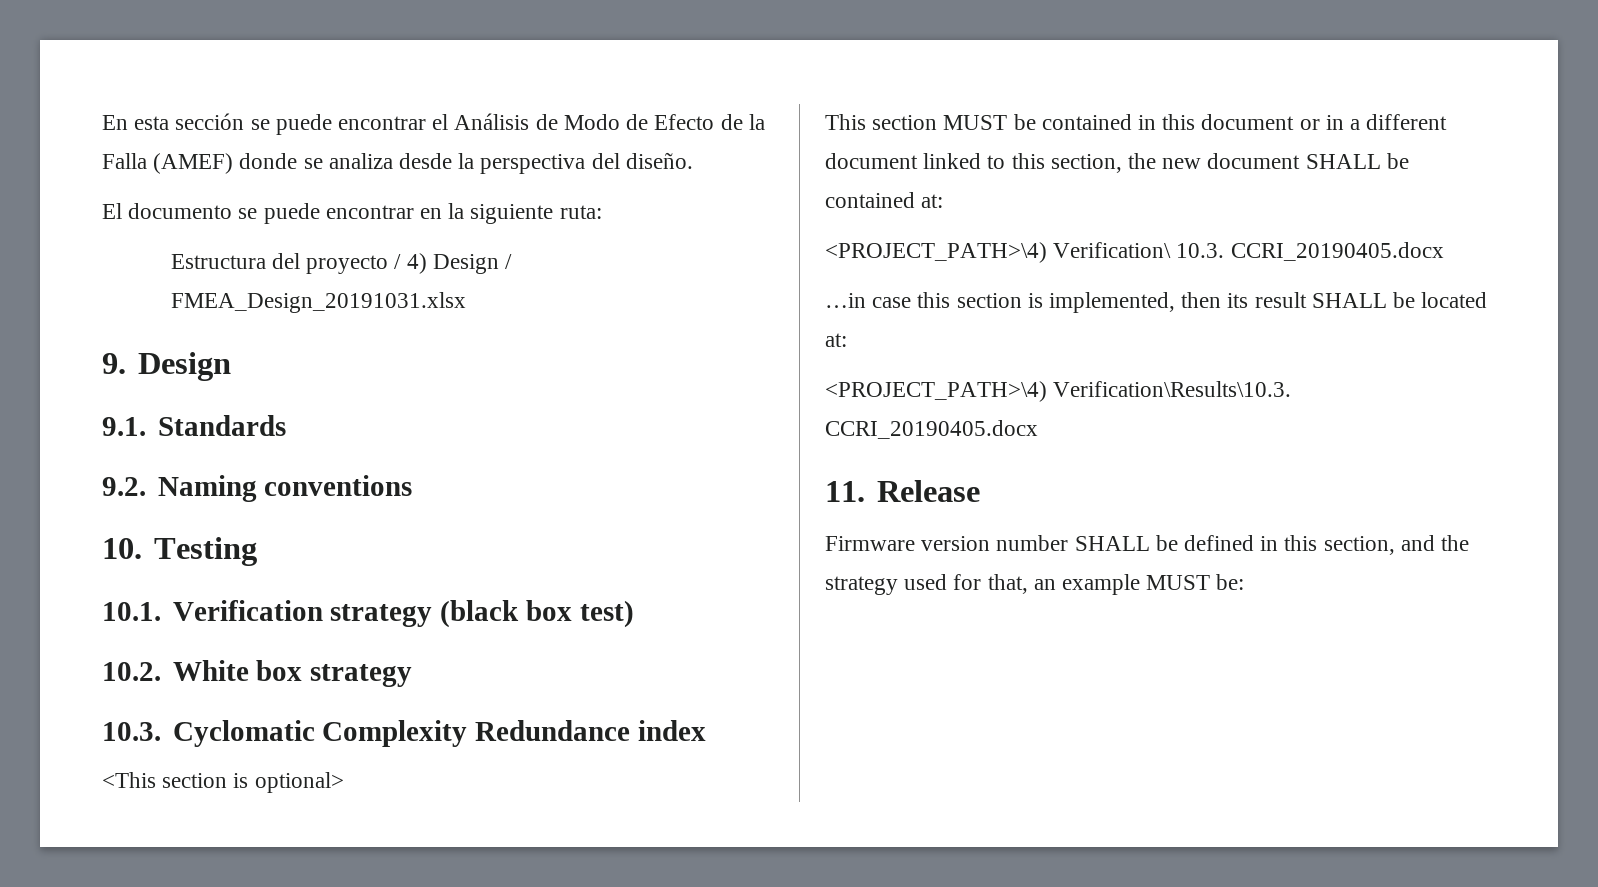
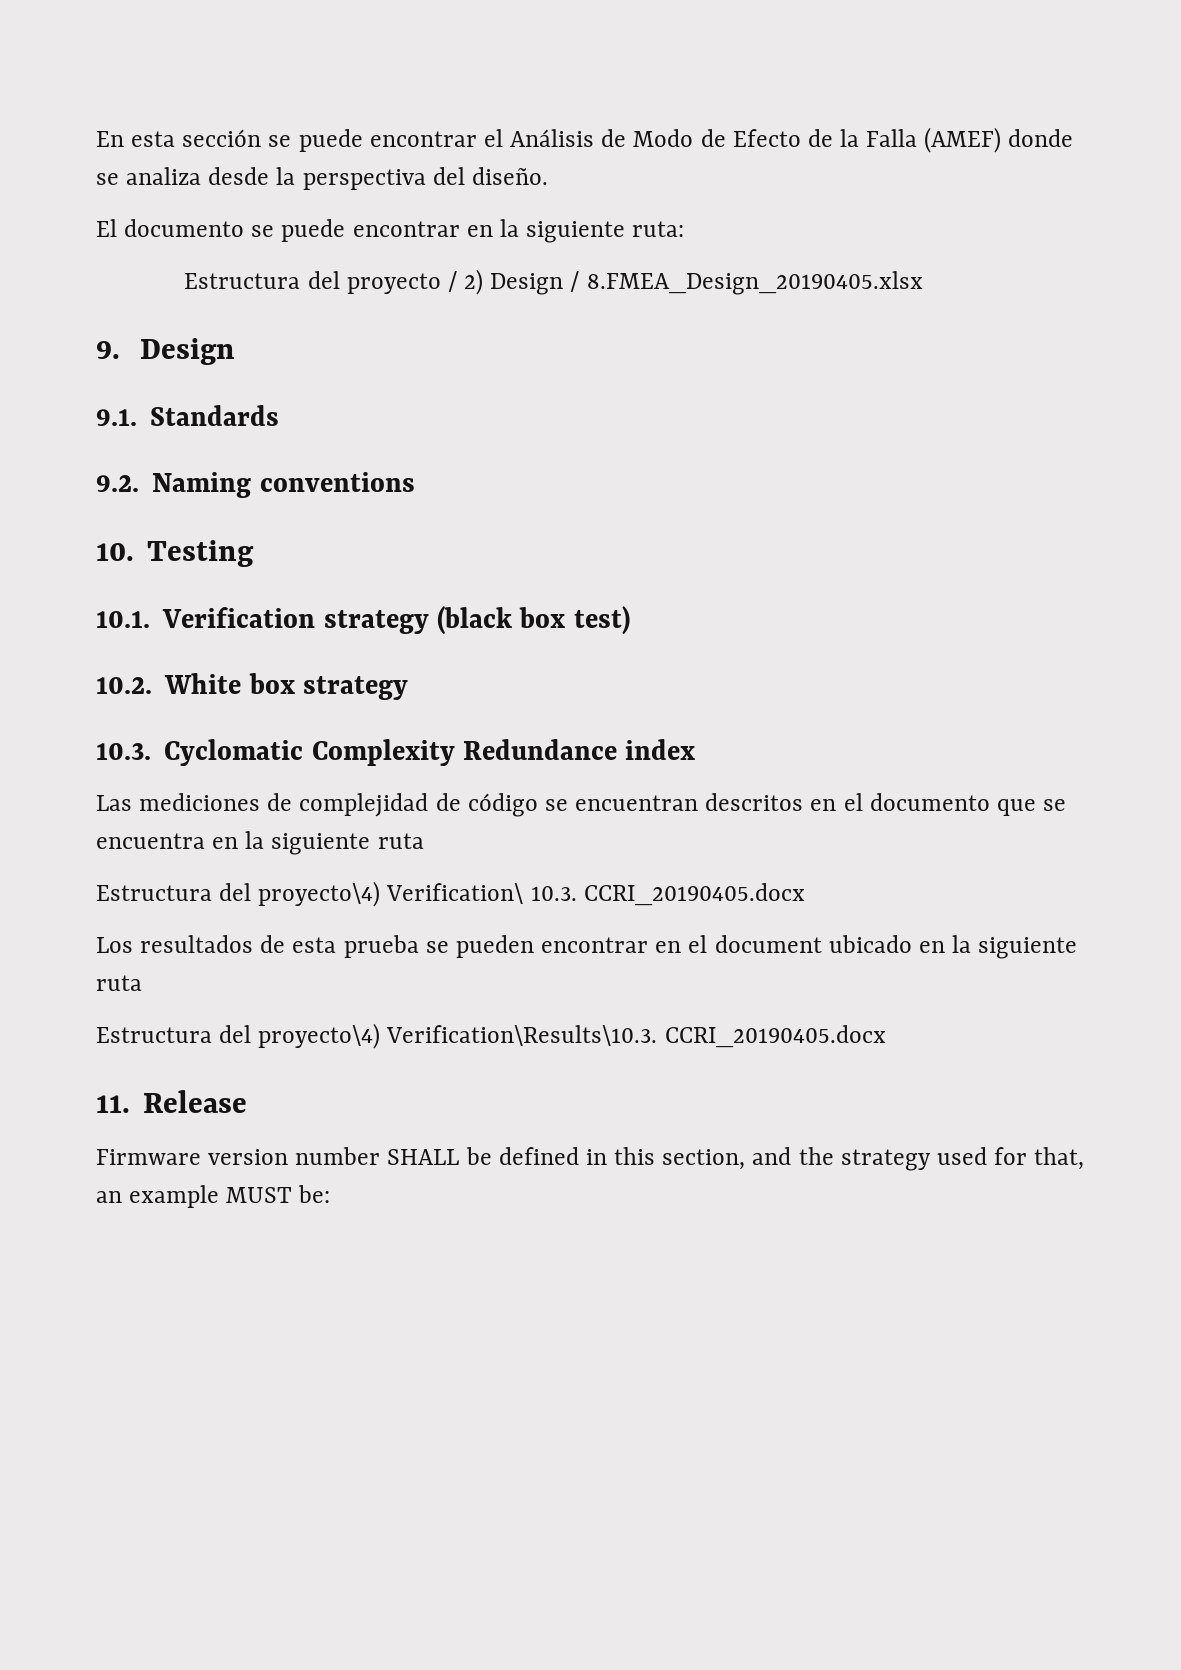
[406,253,427,274] 4) -> [464,269,484,295] 2)
[170,292,466,313] FMEA_Design_20191031.xlsx -> [586,271,923,295] 8.FMEA_Design_20190405.xlsx
[102,772,344,793] [825,114,1448,130] [825,153,1409,173] [825,192,944,208] [825,242,1444,263] [825,292,1488,313] [825,333,847,347] [825,381,1047,402] <This section is optional> // This section MUST be contained in this document or in a different document linked to this section, the new document SHALL be contained at: // <PROJECT_PATH>\4) Verification\ 10.3. CCRI_20190405.docx // …in case this section is implemented, then its result SHALL be located at: // <PROJECT_PATH>\4) -> [96,793,1067,817] [96,831,424,855] [96,881,805,907] [96,935,1078,959] [96,975,142,991] [96,1023,381,1049] Las mediciones de complejidad de código se encuentran descritos en el documento que se encuentra en la siguiente ruta // Estructura del proyecto\4) Verification\ 10.3. CCRI_20190405.docx // Los resultados de esta prueba se pueden encontrar en el document ubicado en la siguiente ruta // Estructura del proyecto\4)

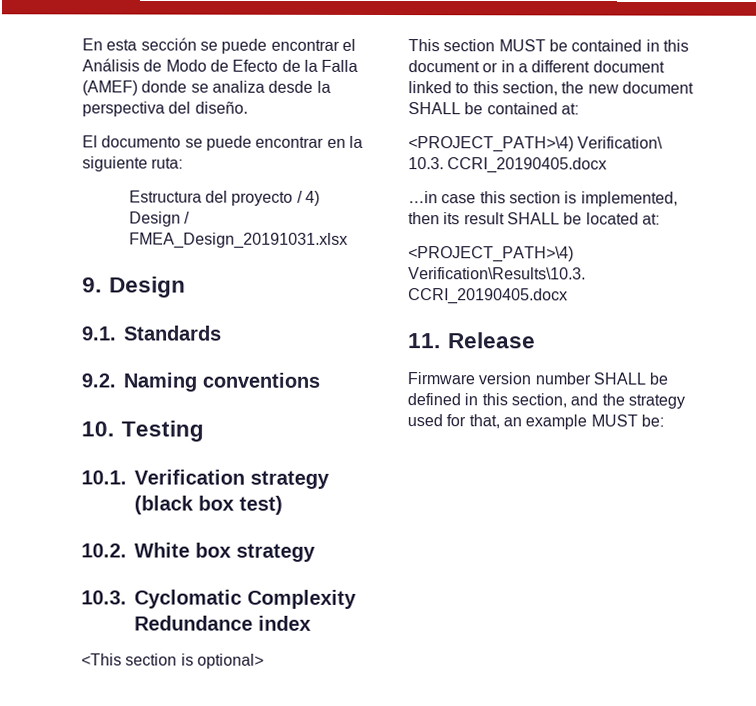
[464,269,484,295] 2) -> [304,190,320,206] 4)
[586,271,923,295] 8.FMEA_Design_20190405.xlsx -> [128,232,348,249] FMEA_Design_20191031.xlsx
[96,793,1067,817] [96,831,424,855] [96,881,805,907] [96,935,1078,959] [96,975,142,991] [96,1023,381,1049] Las mediciones de complejidad de código se encuentran descritos en el documento que se encuentra en la siguiente ruta // Estructura del proyecto\4) Verification\ 10.3. CCRI_20190405.docx // Los resultados de esta prueba se pueden encontrar en el document ubicado en la siguiente ruta // Estructura del proyecto\4) -> [81,653,264,669] [408,39,689,52] [408,60,665,73] [408,81,694,96] [408,102,579,115] [408,136,664,153] [408,157,608,174] [408,191,678,207] [408,212,660,225] [408,246,574,263] <This section is optional> // This section MUST be contained in this document or in a different document linked to this section, the new document SHALL be contained at: // <PROJECT_PATH>\4) Verification\ 10.3. CCRI_20190405.docx // …in case this section is implemented, then its result SHALL be located at: // <PROJECT_PATH>\4)

